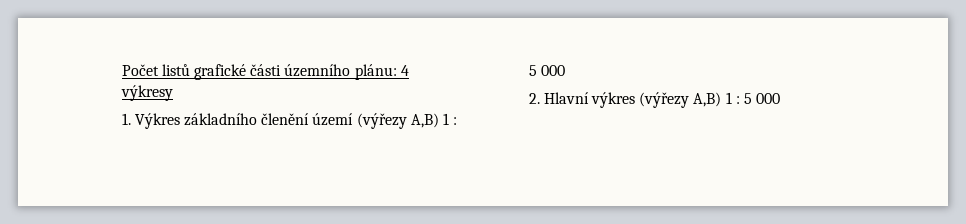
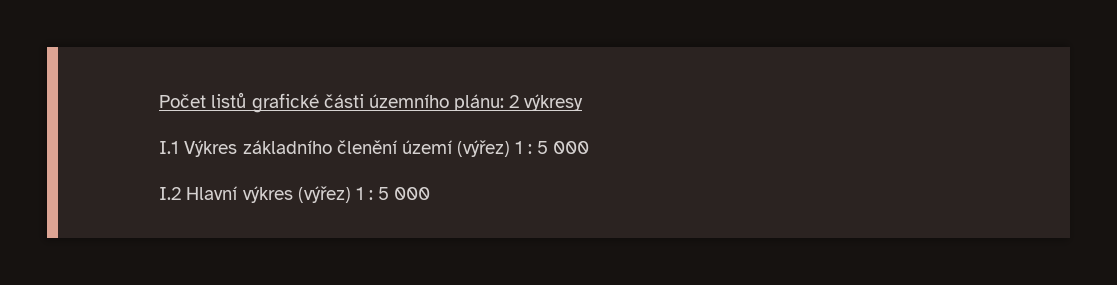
[400,65,409,76] 4 -> [509,95,520,108] 2
[121,113,131,125] 1. -> [159,141,180,154] I.1
[356,113,439,129] (výřezy A,B) -> [456,140,510,157] (výřez)
[528,93,540,104] 2. -> [159,187,182,200] I.2
[639,92,722,108] (výřezy A,B) -> [297,186,351,203] (výřez)

